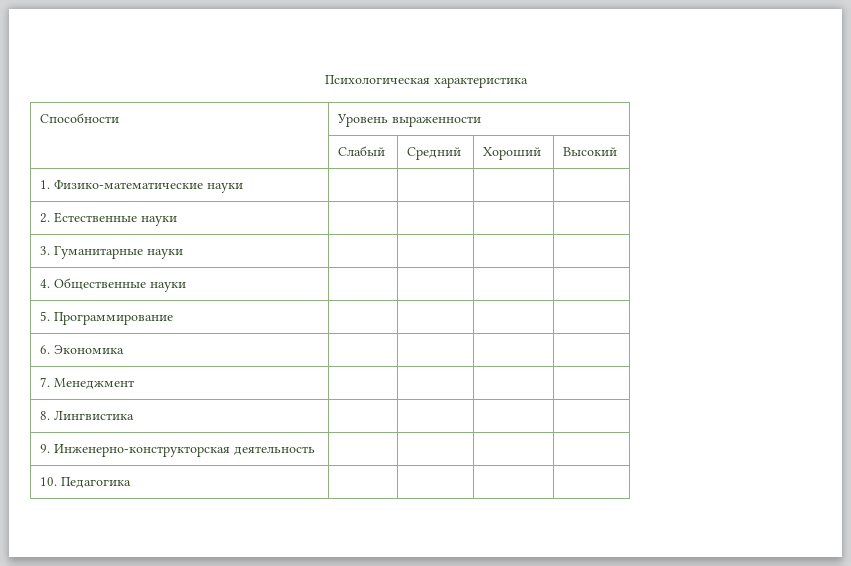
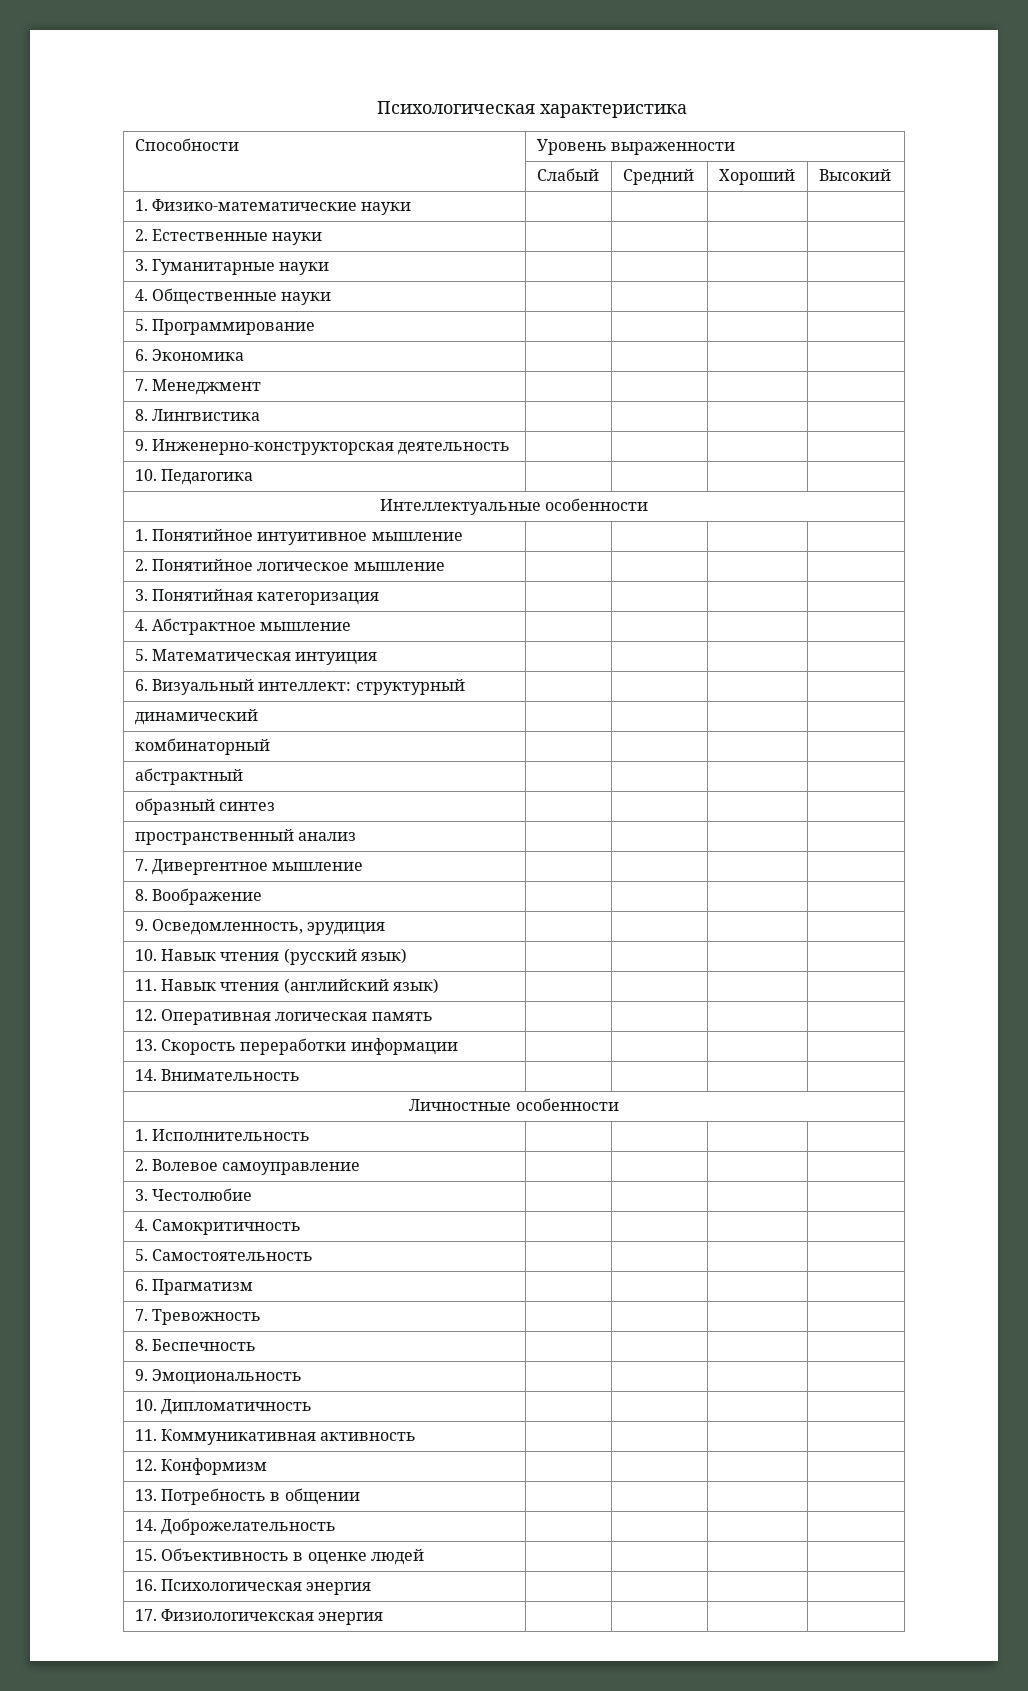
(132, 482) none -> [379,498,649,515] [134,529,463,545] [134,559,445,571] [134,589,380,605] [134,618,352,635] [134,649,378,665] [134,679,465,695] [134,709,258,725] [134,738,270,755] [134,768,243,785] [134,798,276,815] [134,829,357,845] [134,859,364,875] [134,888,263,905] [134,919,386,935] [134,948,407,965] [134,978,439,994] [134,1009,433,1025] [134,1038,458,1055] [134,1069,301,1081] [409,1098,619,1111] [134,1129,311,1141] [134,1159,361,1175] [134,1188,253,1201] [134,1219,302,1235] [134,1249,314,1261] [134,1279,254,1295] [134,1309,262,1325] [134,1339,257,1351] [134,1369,303,1385] [134,1399,313,1415] [134,1429,417,1445] [134,1458,268,1475] [134,1488,360,1505] [134,1518,337,1535] [134,1548,424,1565] [134,1579,372,1595] [134,1609,384,1625] // Интеллектуальные особенности // 1. Понятийное интуитивное мышление | | | | // 2. Понятийное логическое мышление | | | | // 3. Понятийная категоризация | | | | // 4. Абстрактное мышление | | | | // 5. Математическая интуиция | | | | // 6. Визуальный интеллект: структурный | | | | // динамический | | | | // комбинаторный | | | | // абстрактный | | | | // образный синтез | | | | // пространственный анализ | | | | // 7. Дивергентное мышление | | | | // 8. Воображение | | | | // 9. Осведомленность, эрудиция | | | | // 10. Навык чтения (русский язык) | | | | // 11. Навык чтения (английский язык) | | | | // 12. Оперативная логическая память | | | | // 13. Скорость переработки информации | | | | // 14. Внимательность | | | | // Личностные особенности // 1. Исполнительность | | | | // 2. Волевое самоуправление | | | | // 3. Честолюбие | | | | // 4. Самокритичность | | | | // 5. Самостоятельность | | | | // 6. Прагматизм | | | | // 7. Тревожность | | | | // 8. Беспечность | | | | // 9. Эмоциональность | | | | // 10. Дипломатичность | | | | // 11. Коммуникативная активность | | | | // 12. Конформизм | | | | // 13. Потребность в общении | | | | // 14. Доброжелательность | | | | // 15. Объективность в оценке людей | | | | // 16. Психологическая энергия | | | | // 17. Физиологичекская энергия | | | |

